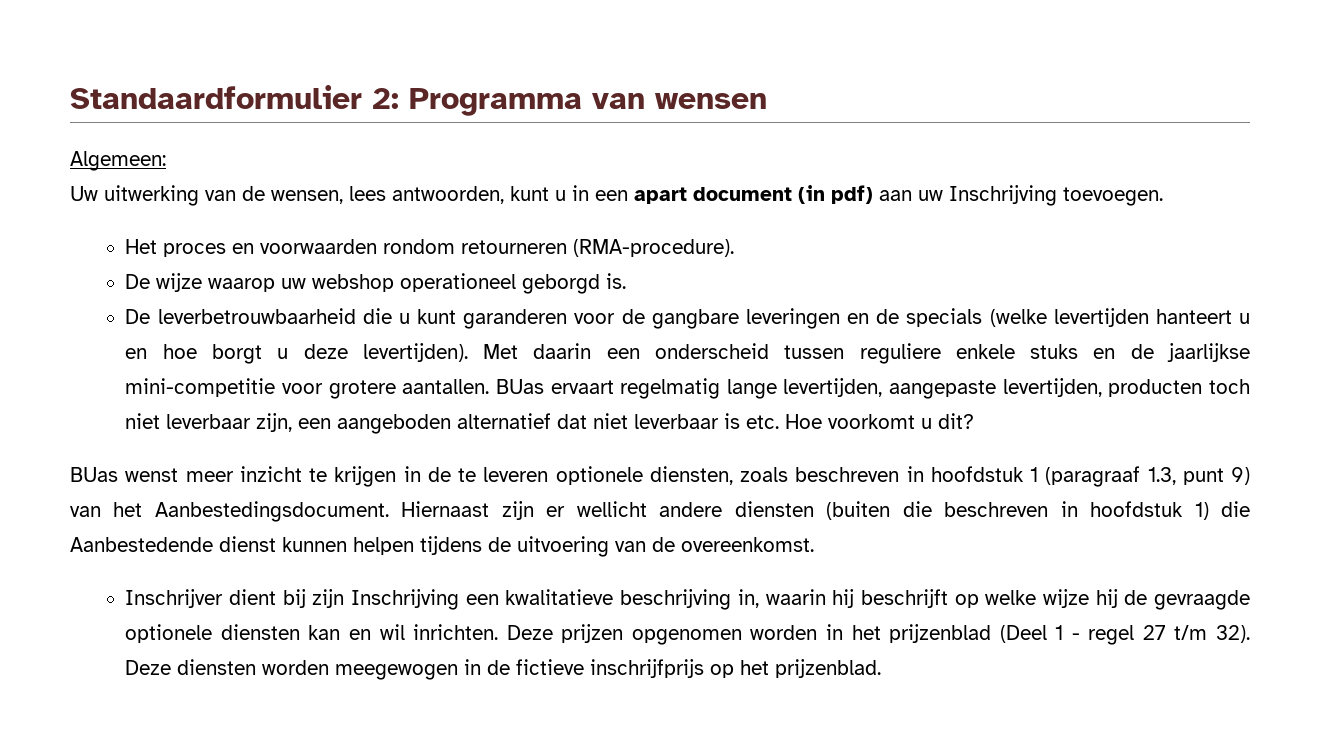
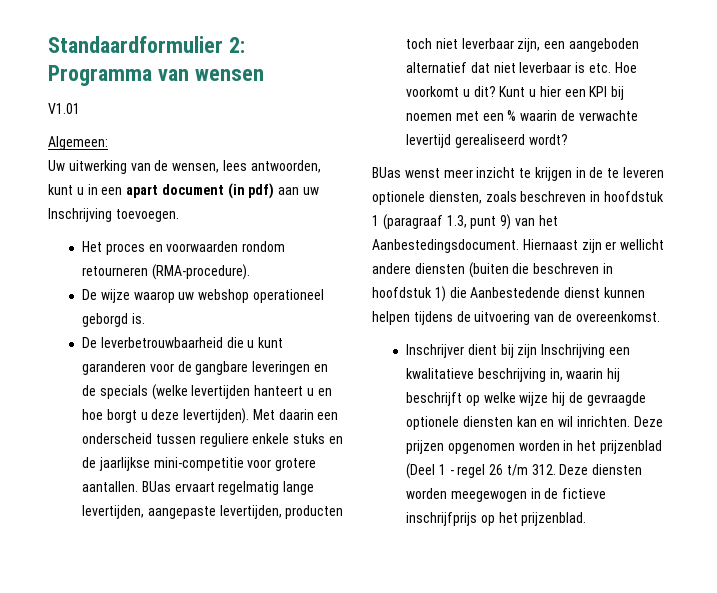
(767, 101) none -> [48,103,80,114] // V1.01
(975, 421) none -> [499,86,625,100] [406,110,638,121] [406,134,568,148] Kunt u hier een KPI bij noemen met een % waarin de verwachte levertijd gerealiseerd wordt?
[1142,625,1251,643] 27 t/m 32). -> [489,464,556,476] 26 t/m 312.

